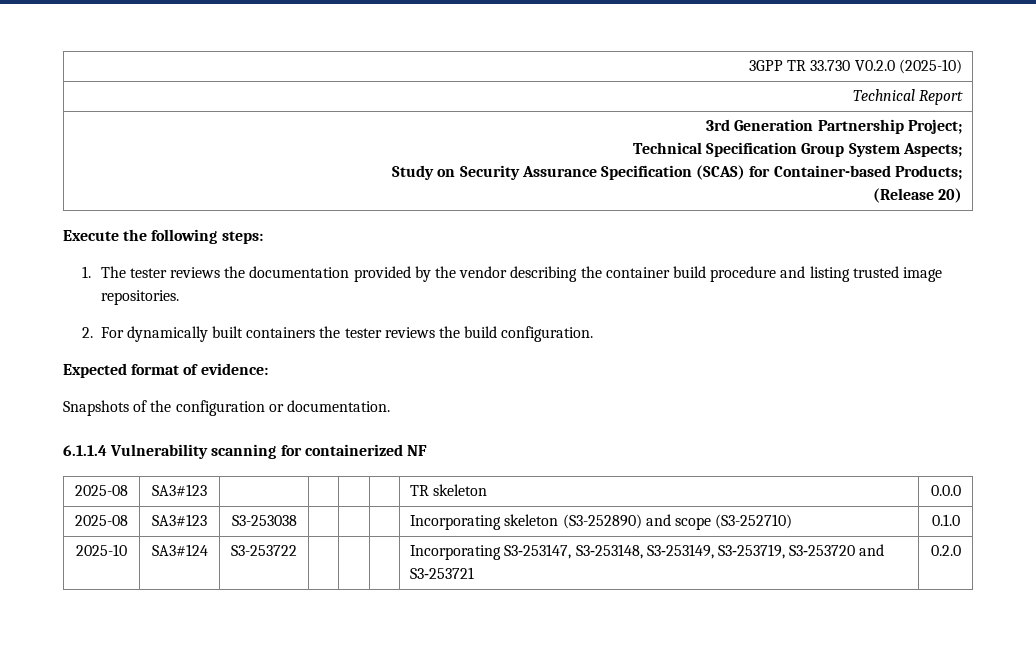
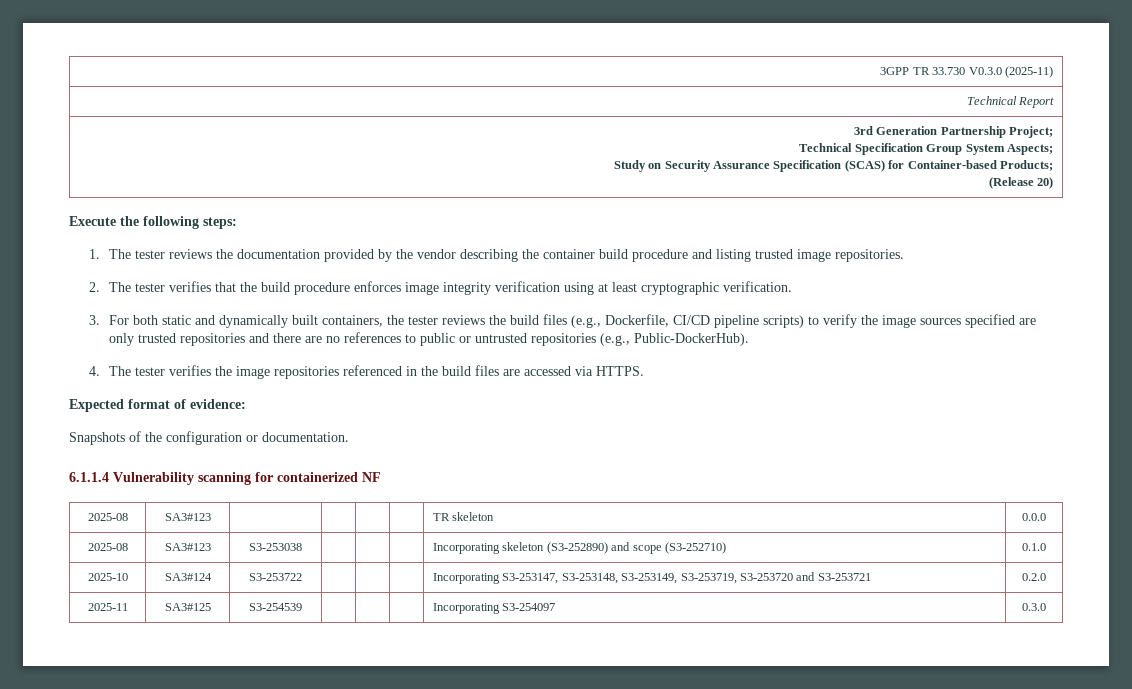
[854,59,962,74] V0.2.0 (2025-10) -> [968,66,1053,78] V0.3.0 (2025-11)
[100,327,124,338] For -> [109,281,793,295] [89,315,216,325] The tester verifies that the build procedure enforces image integrity verification using at least cryptographic verification. // 3. For both static and
[246,327,316,338] containers -> [322,315,384,327] containers,
[501,326,594,342] configuration. -> [543,314,1037,328] [109,332,750,346] [89,365,645,379] files (e.g., Dockerfile, CI/CD pipeline scripts) to verify the image sources specified are only trusted repositories and there are no references to public or untrusted repositories (e.g., Public-DockerHub). // 4. The tester verifies the image repositories referenced in the build files are accessed via HTTPS.
(961, 550) none -> [87,603,128,611] [164,603,211,611] [249,603,302,611] [433,603,556,614] [1022,603,1046,611] // 2025-11 | SA3#125 | S3-254539 | | | | Incorporating S3-254097 | 0.3.0

